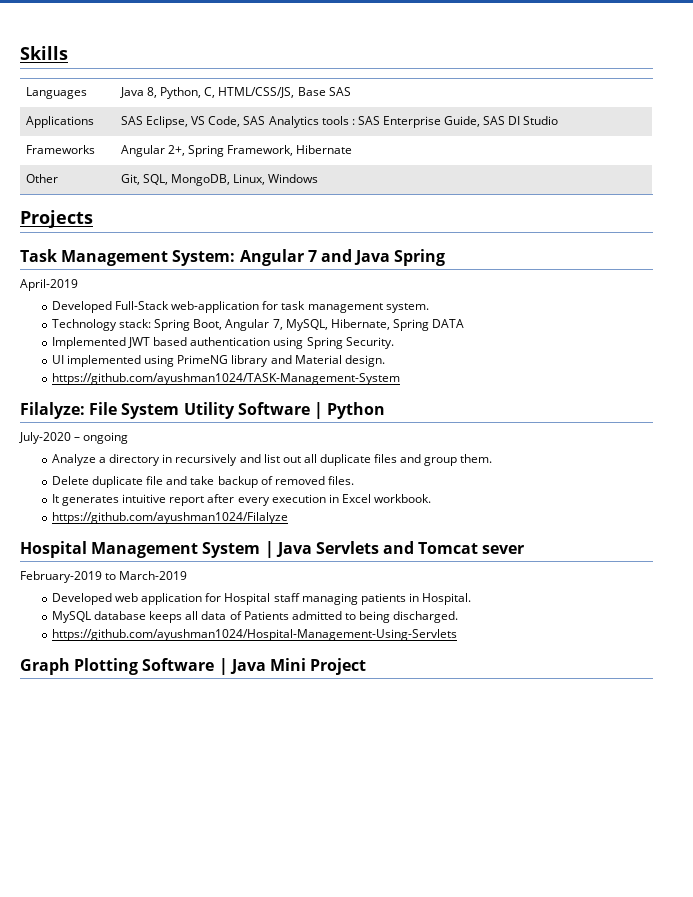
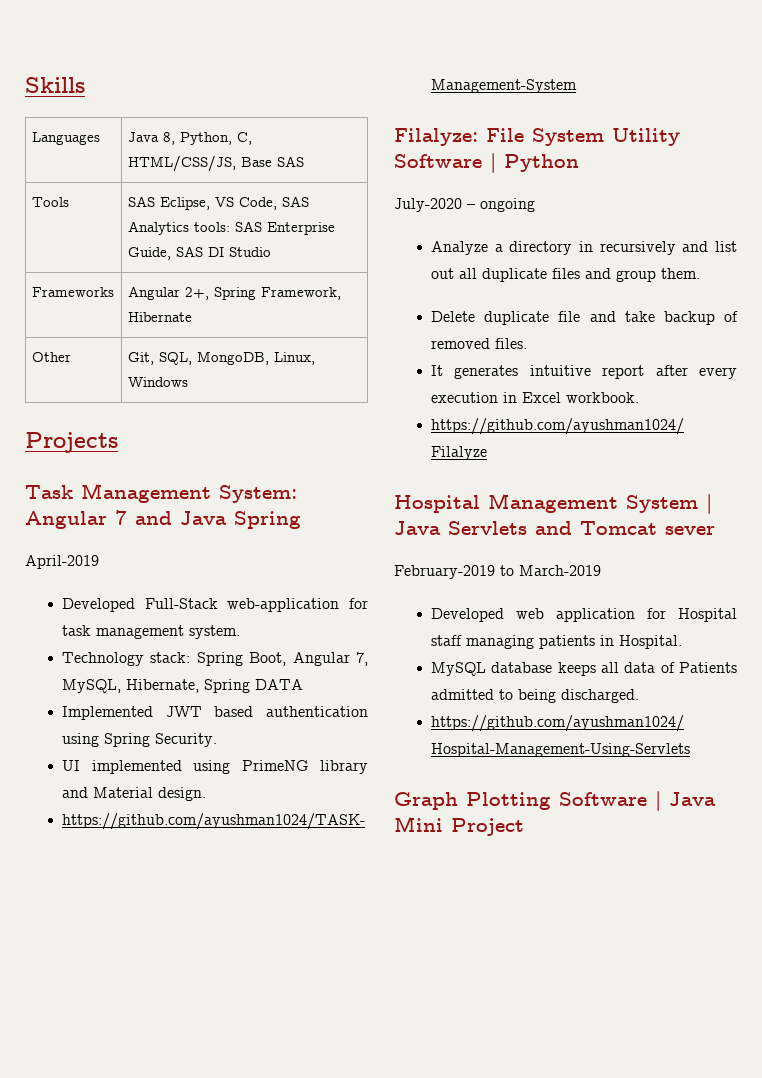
[25,116,94,128] Applications -> [31,197,69,207] Tools
[321,116,355,125] tools : -> [193,222,230,232] tools:

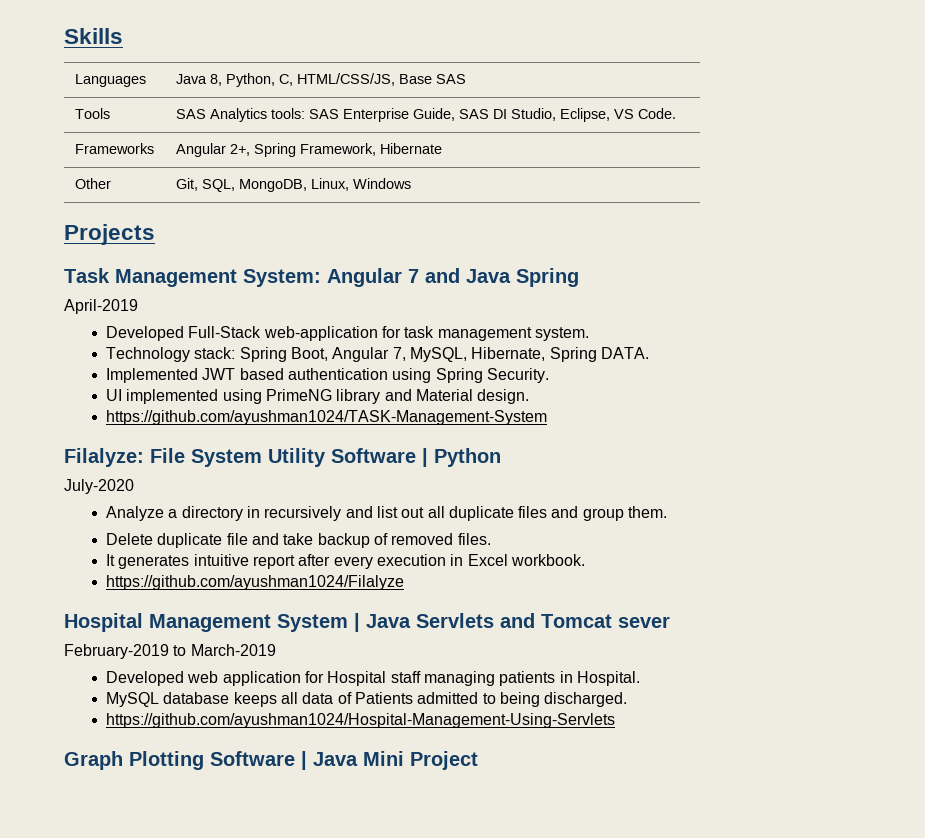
[159,196,309,210] Eclipse, VS Code, SAS -> (206, 114) none
[228,247,271,257] Studio -> [510,108,676,122] Studio, Eclipse, VS Code.
[255,679,304,690] DATA -> [600,347,649,359] DATA.
[467,198,535,212] – ongoing -> (134, 486) none

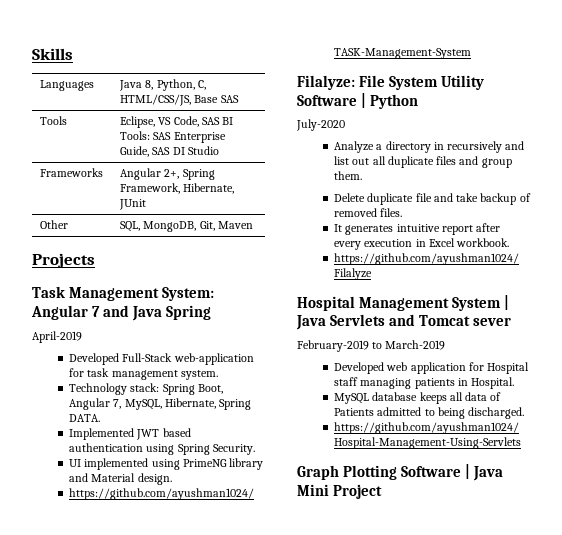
[175,108,305,122] SAS Analytics tools: -> [120,116,234,128] [120,131,151,140] Eclipse, VS Code, SAS BI Tools:
[510,108,676,122] Studio, Eclipse, VS Code. -> [187,146,219,155] Studio
[379,143,442,154] Hibernate -> [183,183,235,194] [119,199,147,210] Hibernate, JUnit
[175,178,198,191] Git, -> (69, 224) none
[310,178,411,191] Linux, Windows -> [199,221,253,231] Git, Maven

